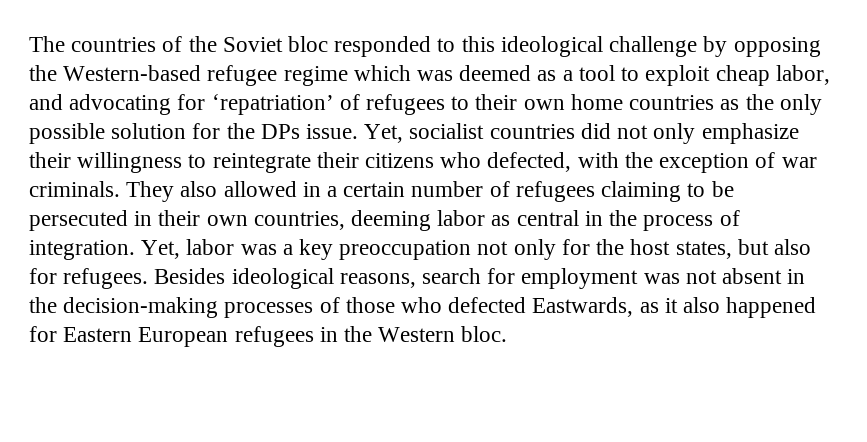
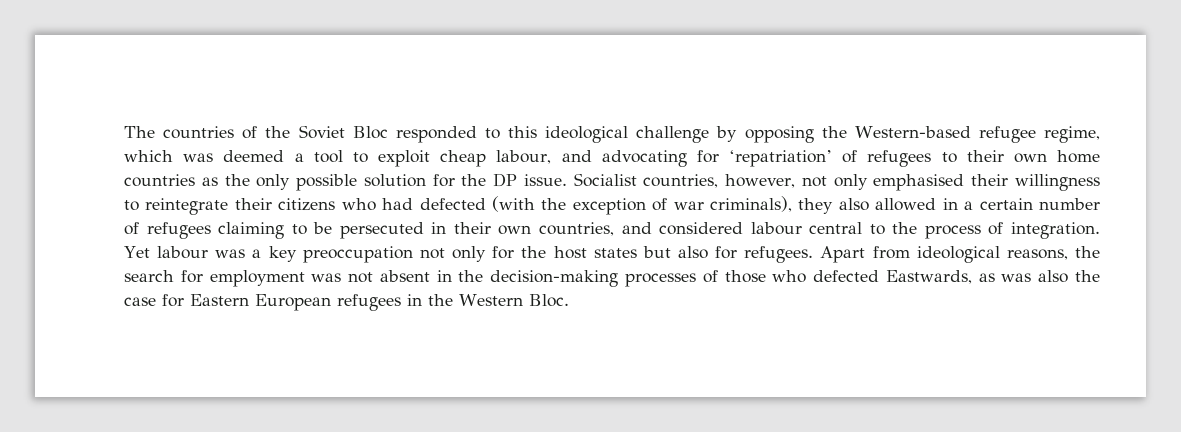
[288,36,329,52] bloc -> [352,126,388,139] Bloc
[283,66,348,86] regime -> [1044,126,1100,143] regime,
[537,70,557,81] as -> (285, 156) none
[775,65,830,85] labor, -> [496,150,552,164] labour,
[260,123,799,144] DPs issue. Yet, socialist countries did not only emphasize -> [493,173,965,191] DP issue. Socialist countries, however, not only emphasised
[487,152,619,172] defected, with -> [382,196,535,212] had defected (with
[29,181,175,202] criminals. They -> [710,196,834,214] criminals), they
[351,210,603,231] deeming labor as central in -> [621,222,885,235] and considered labour central to
[141,239,235,259] Yet, labor -> [124,246,209,259] Yet labour
[675,241,732,259] states, -> [593,248,637,258] states
[154,268,226,284] Besides -> [820,246,910,263] Apart from
(416, 280) none -> [1075,246,1101,258] the
[664,297,817,318] it also happened -> [1001,270,1101,283] [124,297,156,306] was also the case
[461,326,508,342] bloc. -> [528,294,569,307] Bloc.

